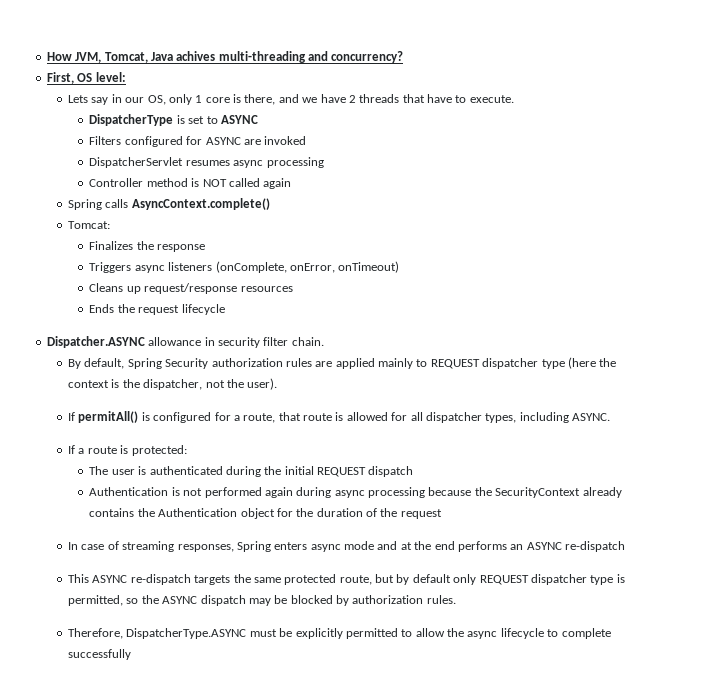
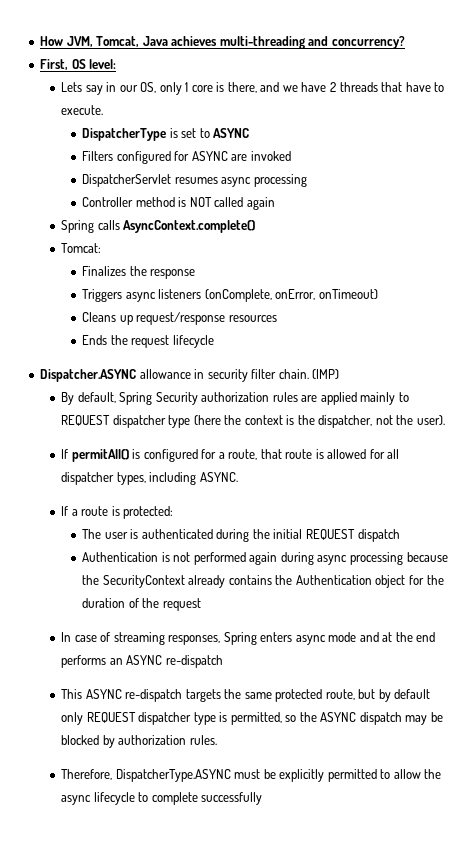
[176,51,216,61] achives -> [171,36,218,46] achieves
(324, 341) none -> [312,369,340,379] (IMP)

